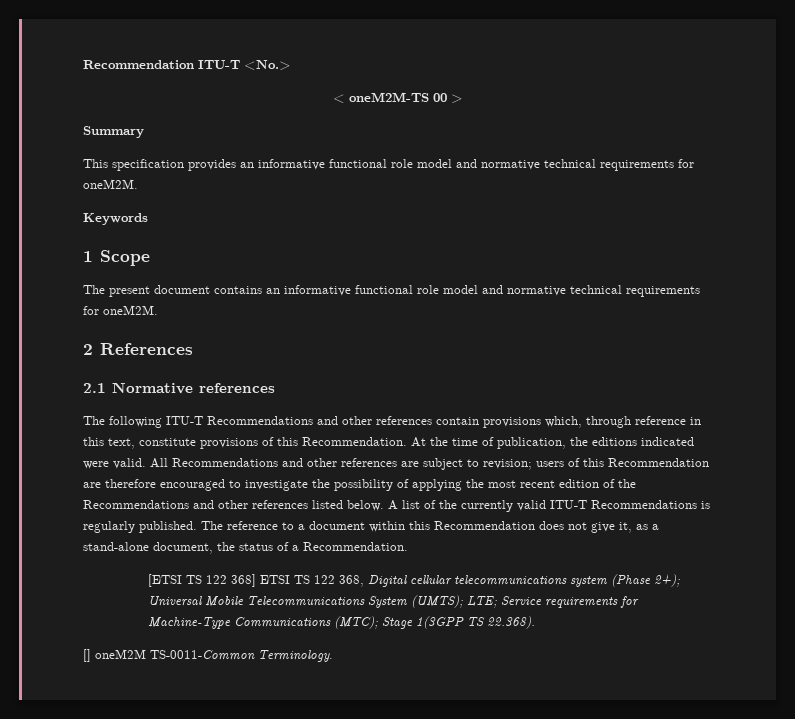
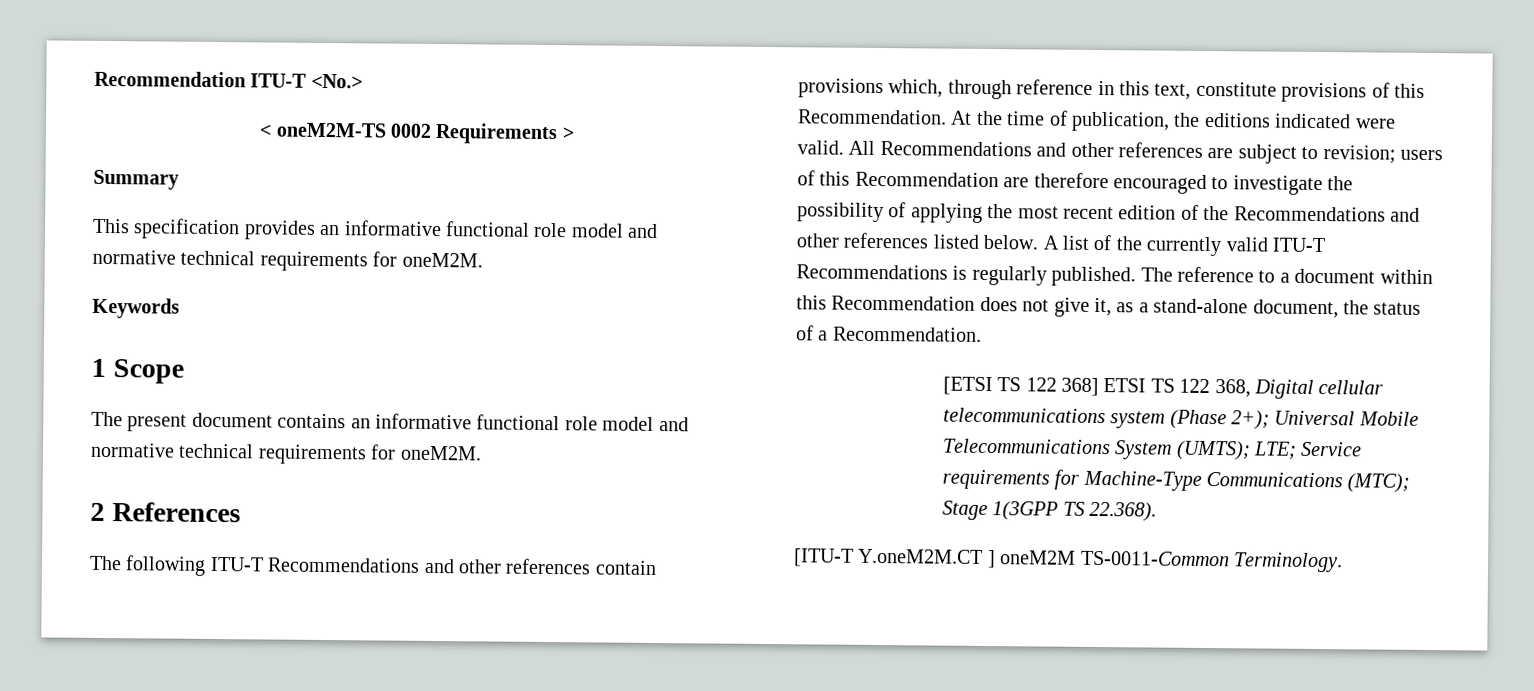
[432,93,447,102] 00 -> [390,122,559,145] 0002 Requirements
[83,382,275,394] // 2.1 Normative references -> (241, 512) none
[83,649,91,662] [] -> [793,548,996,569] [ITU-T Y.oneM2M.CT ]

